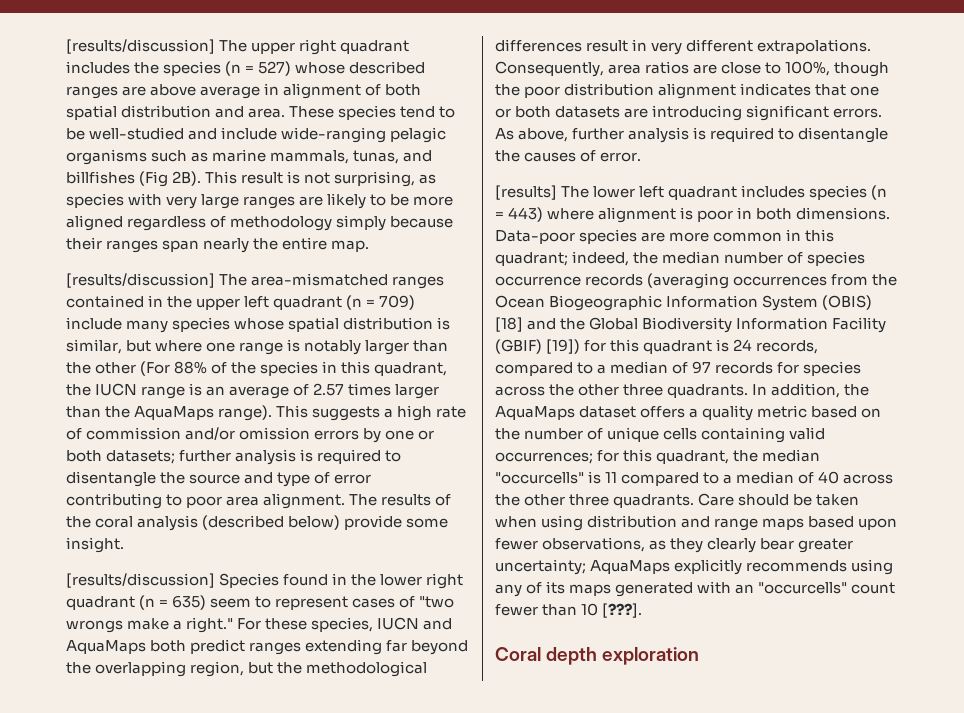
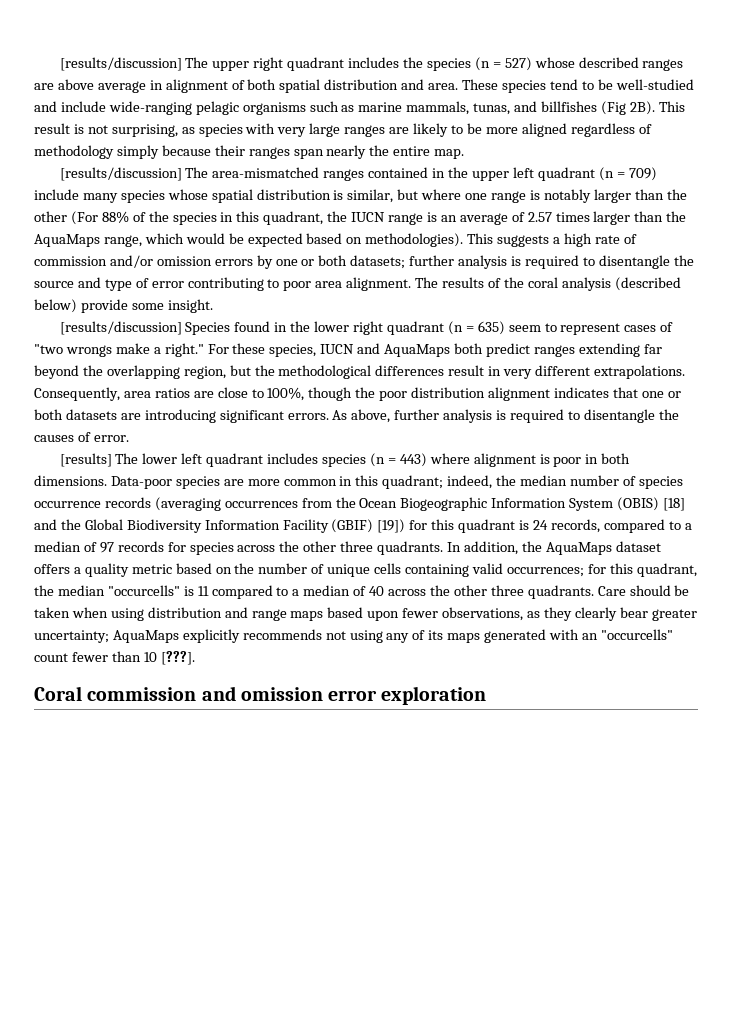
[218,405,273,421] range). -> [103,233,464,247] range, which would be expected based on methodologies).
(848, 566) none -> [325,631,346,640] not
[546,647,598,665] depth -> [87,686,378,701] commission and omission error

